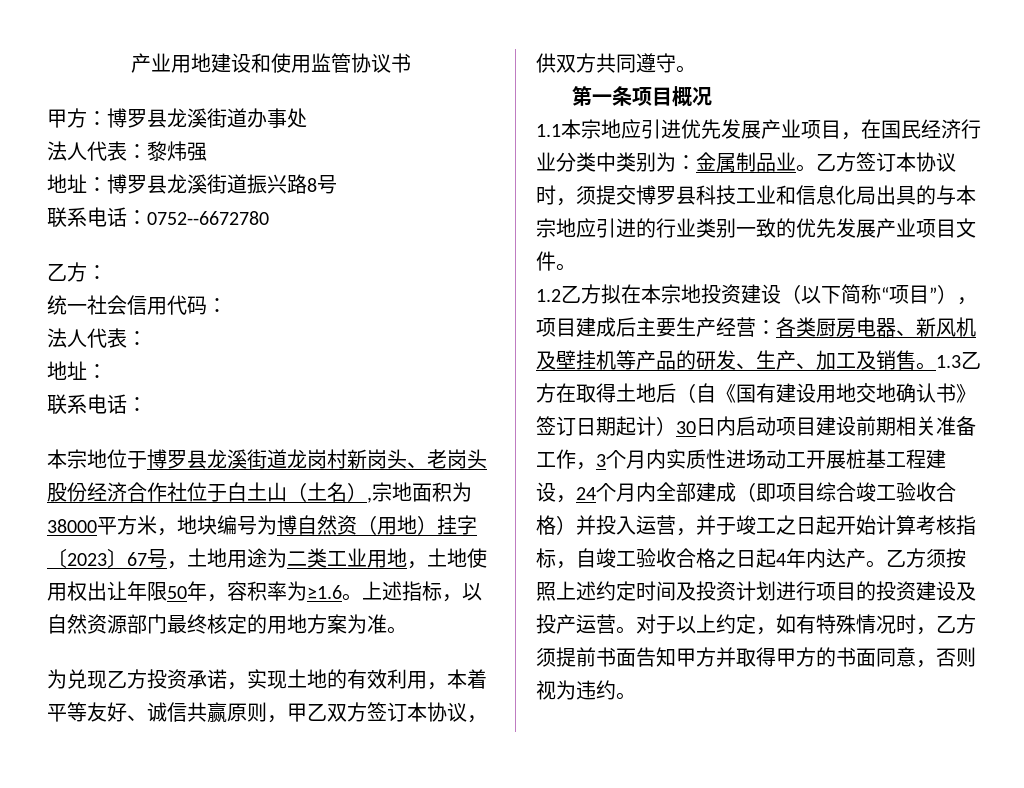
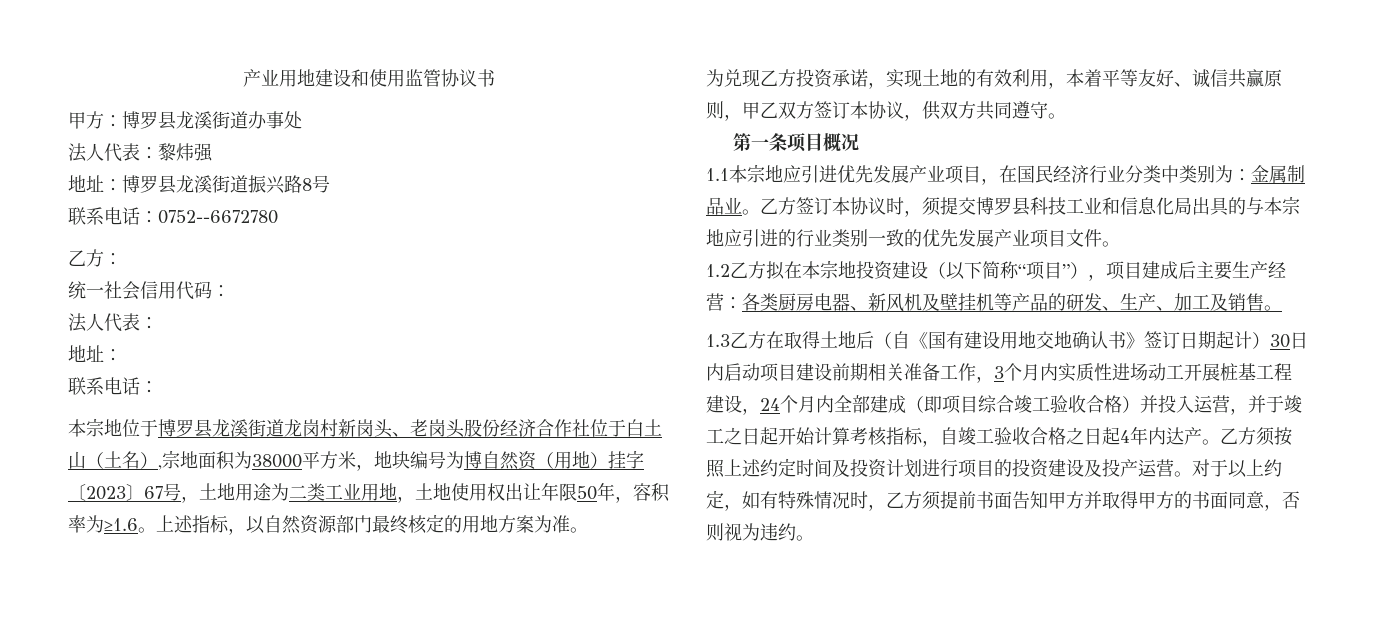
(936, 366) none -> (1282, 308) //

